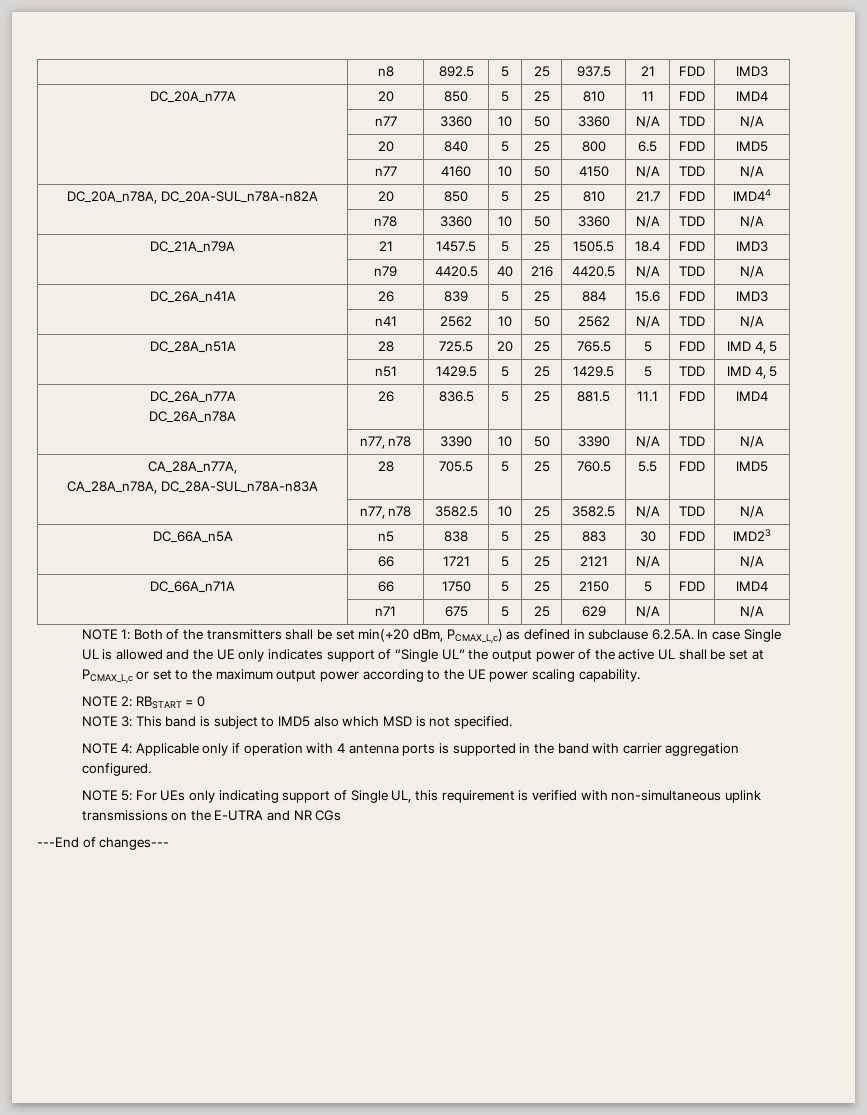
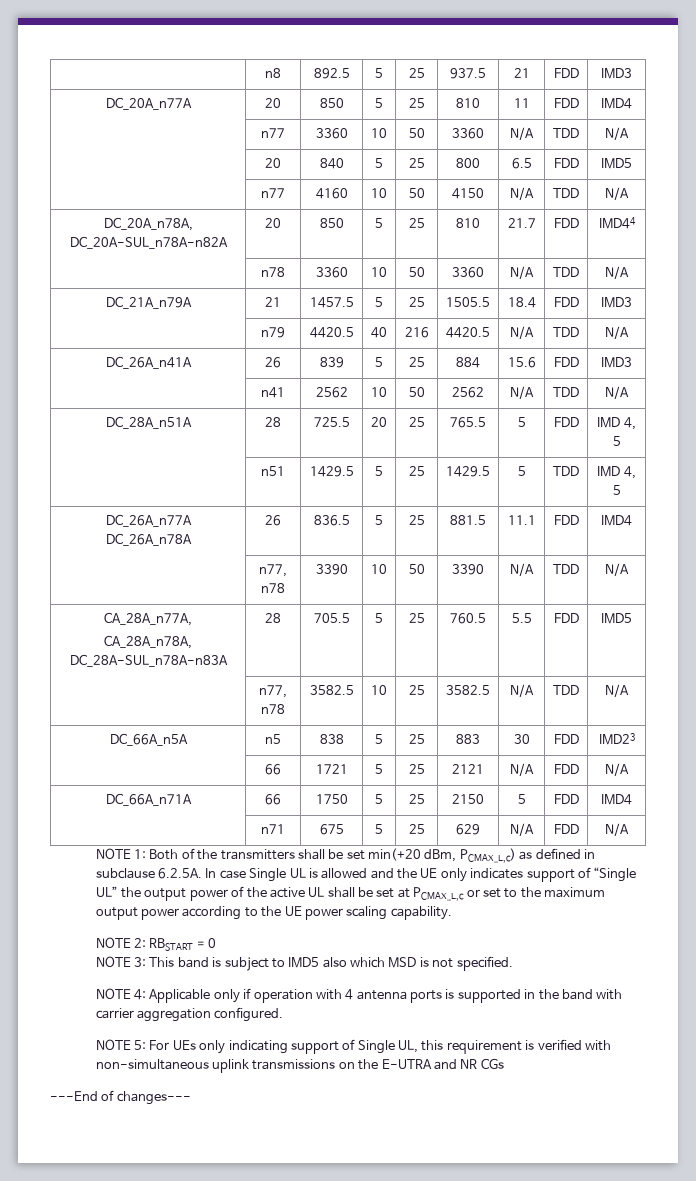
(660, 562) none -> [553,764,579,774] FDD
(660, 612) none -> [553,824,579,834] FDD

